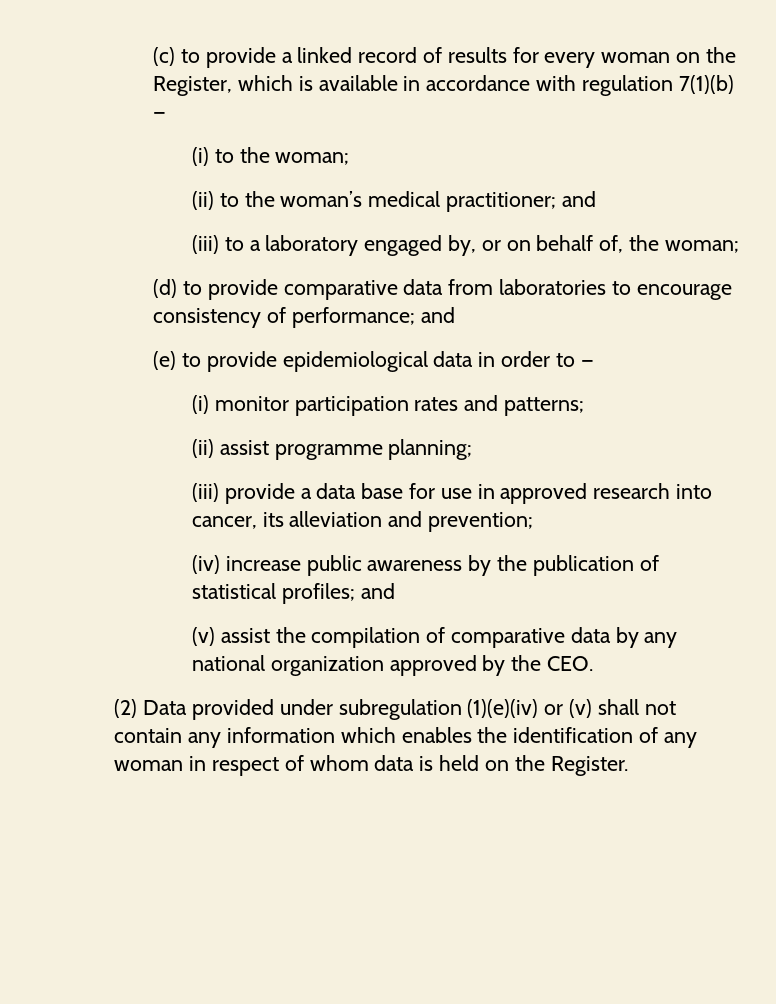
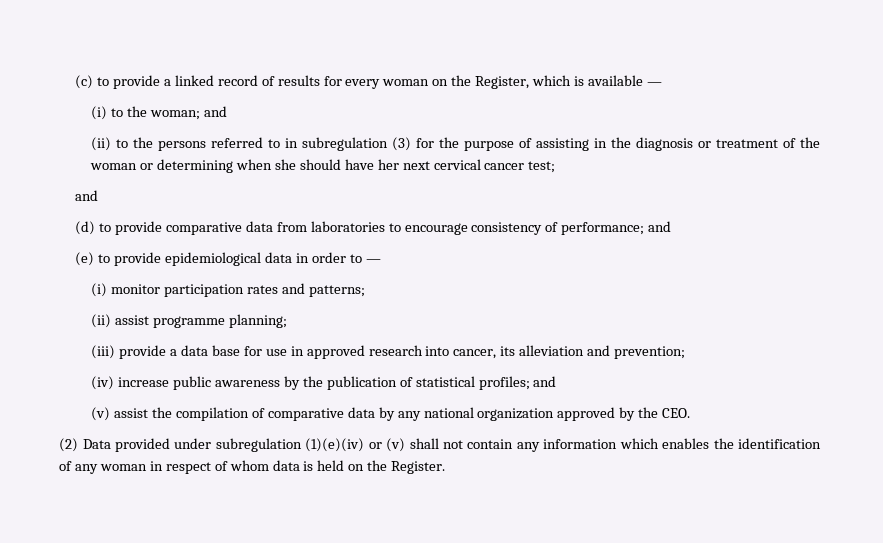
[403,75,734,96] in accordance with regulation 7(1)(b) -> (643, 80) none
(350, 158) none -> [203,106,227,117] and
[280,191,596,212] [191,235,739,256] woman’s medical practitioner; and // (iii) to a laboratory engaged by, or on behalf of, the woman; -> [158,137,820,151] [90,159,556,173] [75,190,99,201] persons referred to in subregulation (3) for the purpose of assisting in the diagnosis or treatment of the woman or determining when she should have her next cervical cancer test; // and

